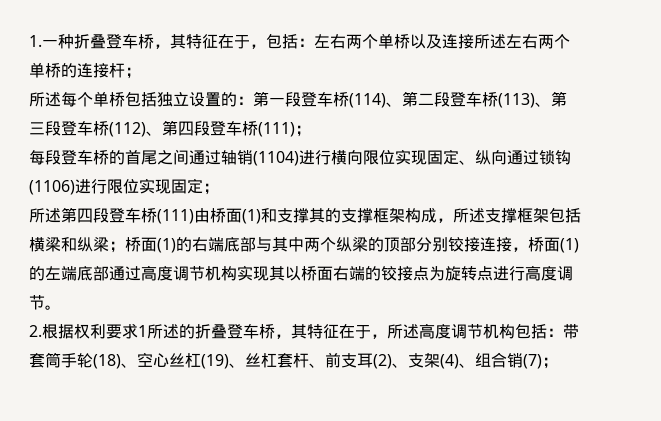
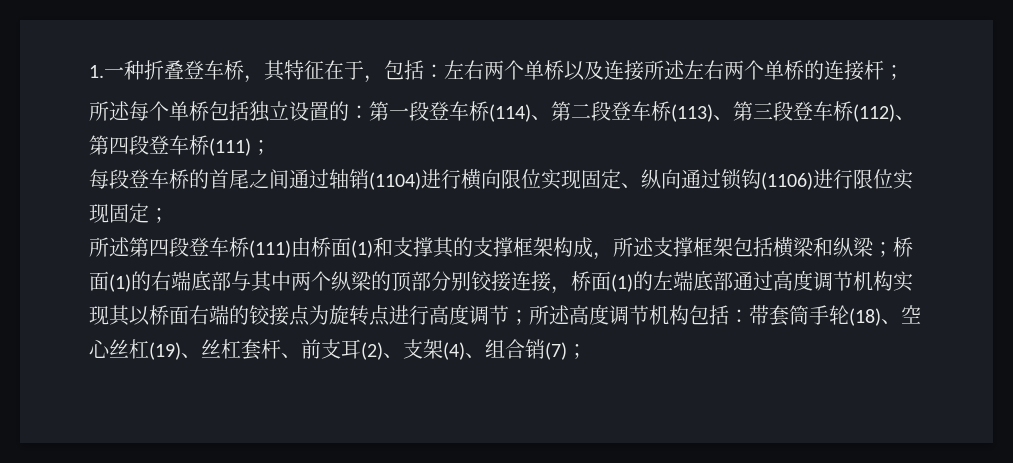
[45,305,61,310] [29,323,387,339] 。 // 2.根据权利要求1所述的折叠登车桥，其特征在于， -> [509,310,529,325] ；

